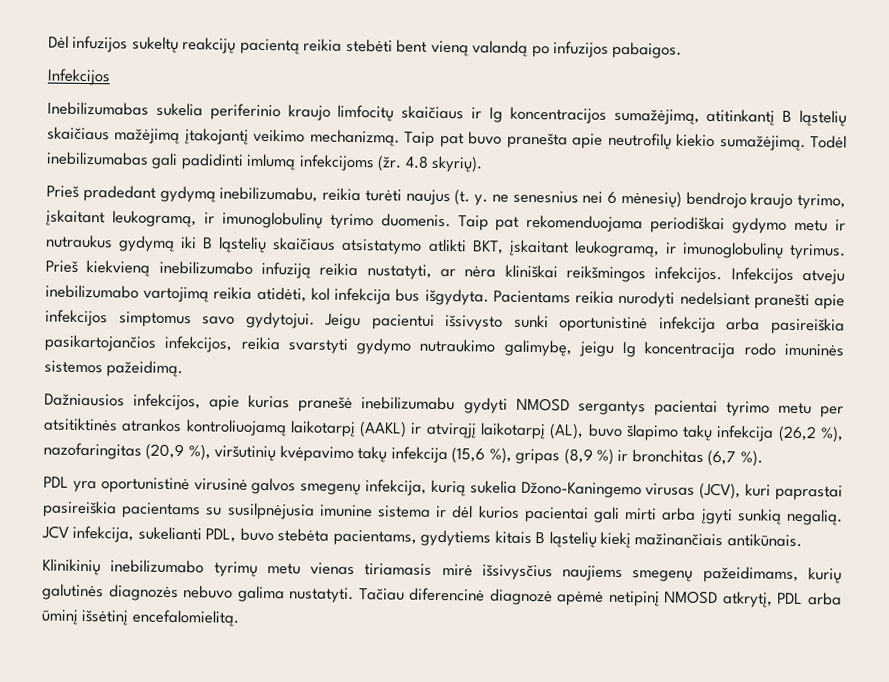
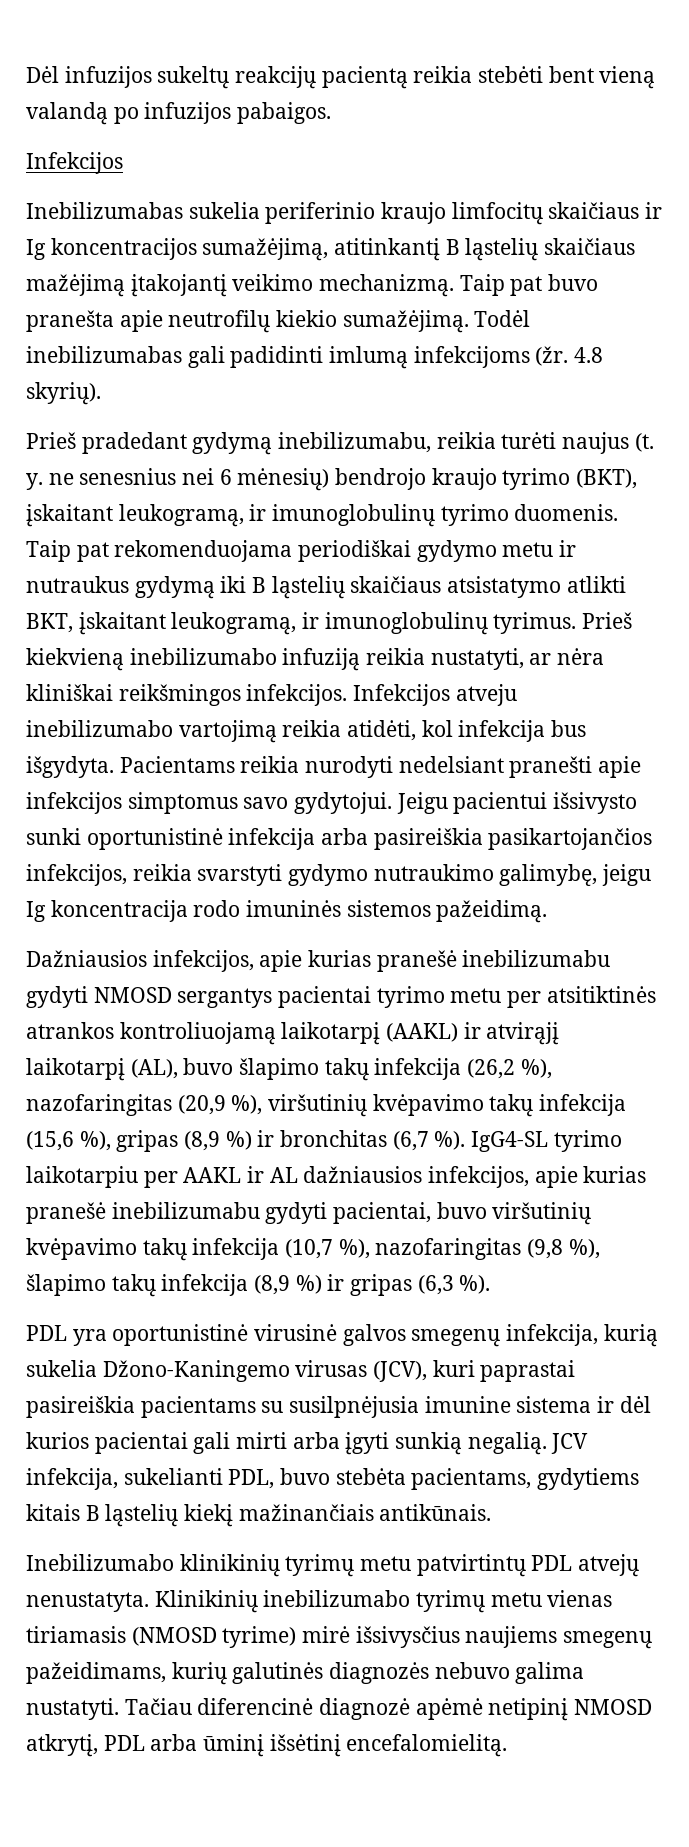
[797,193,846,210] tyrimo, -> [502,468,638,490] tyrimo (BKT),
(763, 458) none -> [471,1130,622,1152] [26,1166,647,1188] [26,1202,592,1225] [26,1238,600,1261] [26,1274,491,1297] IgG4-SL tyrimo laikotarpiu per AAKL ir AL dažniausios infekcijos, apie kurias pranešė inebilizumabu gydyti pacientai, buvo viršutinių kvėpavimo takų infekcija (10,7 %), nazofaringitas (9,8 %), šlapimo takų infekcija (8,9 %) ir gripas (6,3 %).
(802, 540) none -> [26,1554,640,1577] [26,1592,149,1612] Inebilizumabo klinikinių tyrimų metu patvirtintų PDL atvejų nenustatyta.
(433, 569) none -> [131,1626,297,1648] (NMOSD tyrime)

